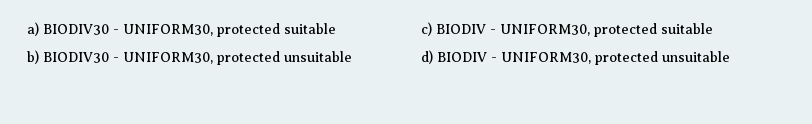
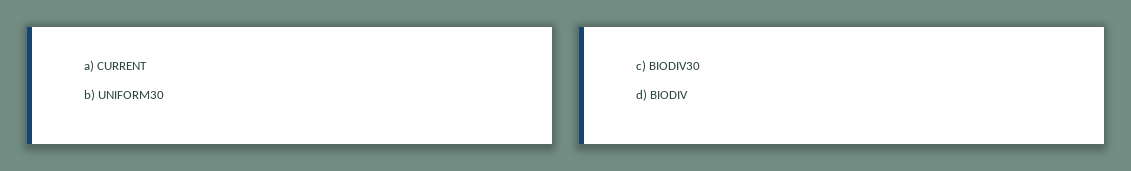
[43,23,336,37] [27,50,352,65] [421,22,713,37] [421,50,730,65] BIODIV30 - UNIFORM30, protected suitable // b) BIODIV30 - UNIFORM30, protected unsuitable // c) BIODIV - UNIFORM30, protected suitable // d) BIODIV - UNIFORM30, protected unsuitable -> [97,62,148,70] [84,89,165,101] [636,60,701,72] [636,89,689,101] CURRENT // b) UNIFORM30 // c) BIODIV30 // d) BIODIV

